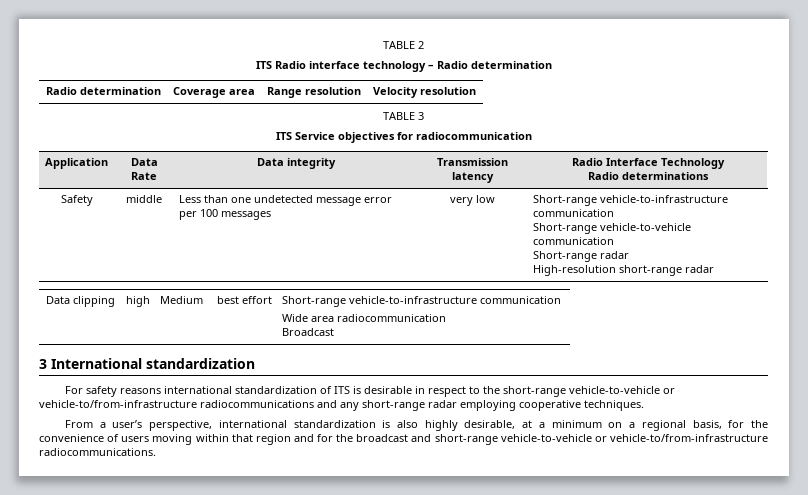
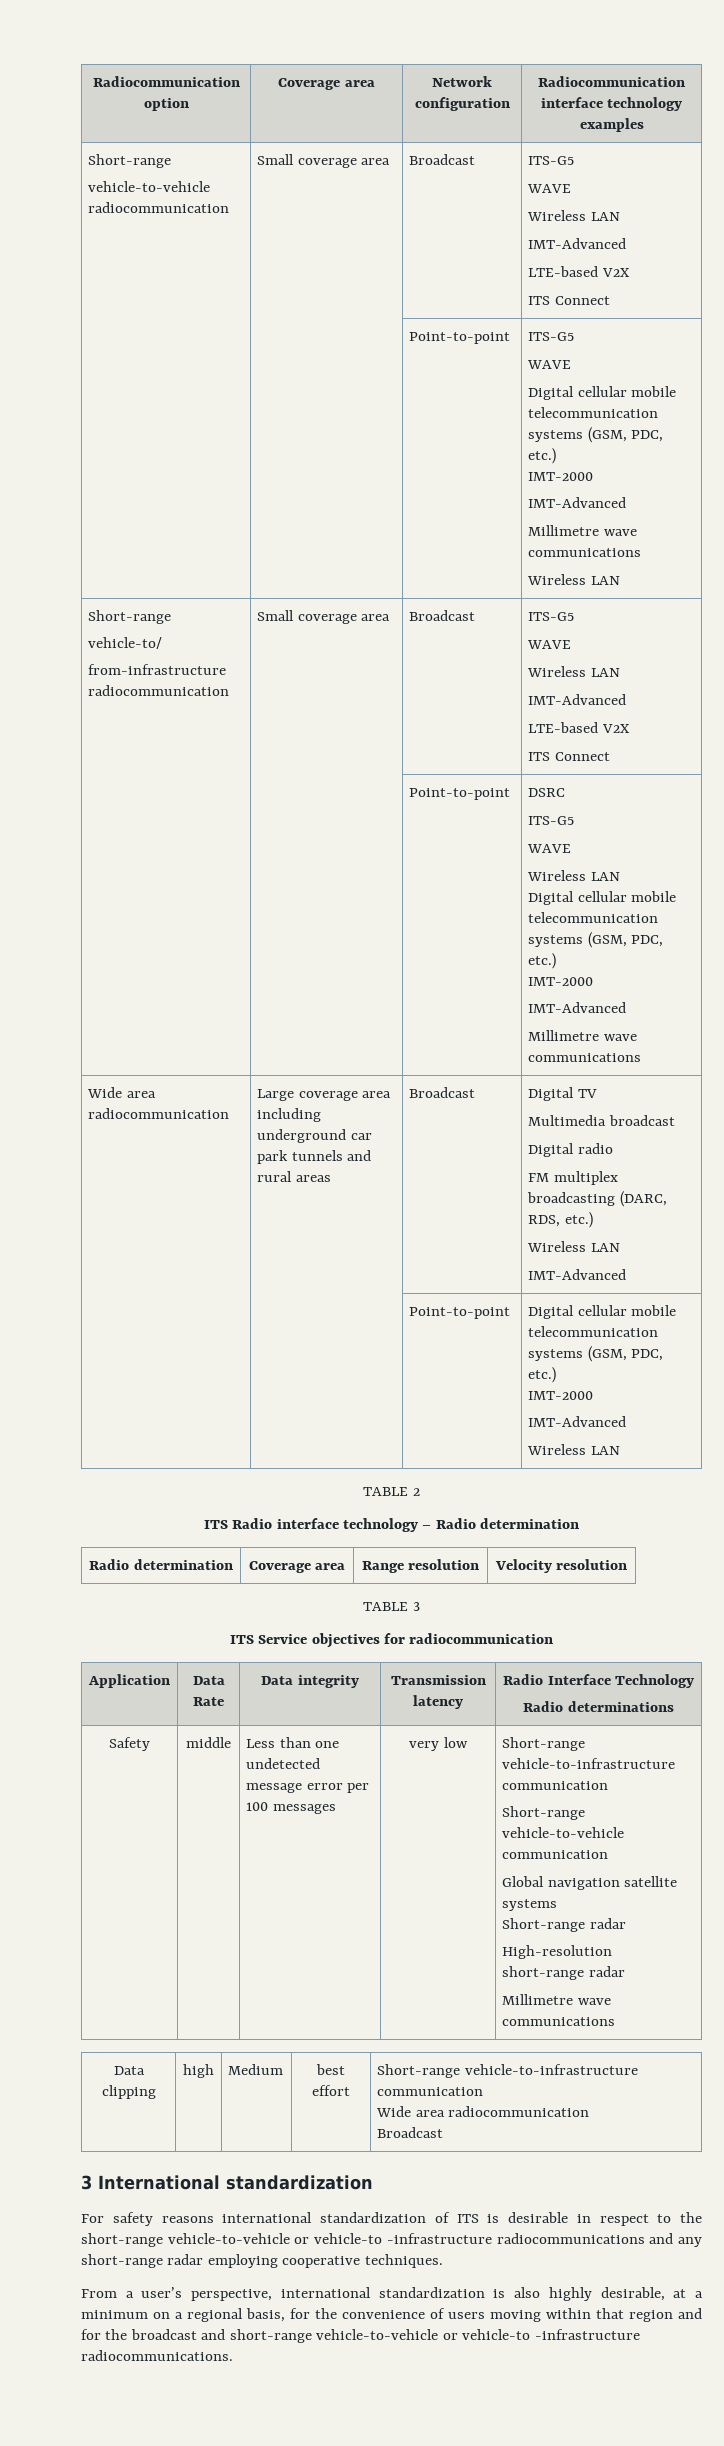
(383, 45) none -> [92,76,240,87] [143,98,189,111] [278,78,375,90] [432,76,492,87] [414,97,510,111] [538,76,685,87] [540,97,683,111] [579,118,644,132] [88,154,172,168] [88,181,211,192] [88,202,230,213] [257,154,390,168] [409,154,476,165] [528,156,575,165] [527,184,572,193] [527,210,620,221] [528,238,627,249] [528,266,630,277] [528,296,610,305] [409,332,511,344] [528,332,575,341] [527,360,572,369] [528,386,676,400] [528,407,659,418] [528,427,663,443] [528,448,557,464] [528,472,594,481] [528,497,627,508] [528,525,637,536] [528,548,642,557] [527,574,620,585] [88,610,172,624] [88,637,163,649] [88,664,227,675] [88,685,230,696] [257,610,390,624] [409,610,476,621] [528,612,575,621] [527,640,572,649] [527,666,620,677] [528,694,627,705] [528,722,630,733] [528,752,610,761] [409,788,511,800] [528,788,566,797] [528,816,575,825] [527,844,572,853] [527,870,620,881] [528,891,676,905] [528,912,659,923] [528,932,663,948] [528,953,557,969] [528,977,594,986] [528,1002,627,1013] [528,1030,637,1041] [528,1053,642,1062] [87,1087,156,1098] [88,1108,230,1119] [257,1089,391,1101] [257,1108,322,1122] [257,1129,372,1143] [257,1150,371,1164] [257,1171,331,1182] [409,1087,476,1098] [528,1087,597,1101] [528,1115,675,1126] [528,1143,613,1157] [528,1171,618,1185] [527,1191,667,1207] [528,1212,593,1228] [527,1241,620,1252] [528,1269,627,1280] [409,1307,511,1319] [528,1305,676,1319] [528,1326,659,1337] [528,1346,663,1362] [528,1367,557,1383] [528,1391,594,1400] [528,1416,627,1427] [527,1444,620,1455] Radiocommunication option | Coverage area | Network configuration | Radiocommunication interface technology examples // Short-range // vehicle-to-vehicle radiocommunication | Small coverage area | Broadcast | ITS-G5 // WAVE // Wireless LAN // IMT-Advanced // LTE-based V2X // ITS Connect // | | Point-to-point | ITS-G5 // WAVE // Digital cellular mobile telecommunication systems (GSM, PDC, etc.) // IMT-2000 // IMT-Advanced // Millimetre wave communications // Wireless LAN // Short-range // vehicle-to/ // from-infrastructure radiocommunication | Small coverage area | Broadcast | ITS-G5 // WAVE // Wireless LAN // IMT-Advanced // LTE-based V2X // ITS Connect // | | Point-to-point | DSRC // ITS-G5 // WAVE // Wireless LAN // Digital cellular mobile telecommunication systems (GSM, PDC, etc.) // IMT-2000 // IMT-Advanced // Millimetre wave communications // Wide area radiocommunication | Large coverage area including underground car park tunnels and rural areas | Broadcast | Digital TV // Multimedia broadcast // Digital radio // FM multiplex broadcasting (DARC, RDS, etc.) // Wireless LAN // IMT-Advanced // | | Point-to-point | Digital cellular mobile telecommunication systems (GSM, PDC, etc.) // IMT-2000 // IMT-Advanced // Wireless LAN //
(615, 241) none -> [502,1876,677,1890] [502,1899,558,1911] // Global navigation satellite systems
(715, 269) none -> [502,1994,611,2005] [502,2017,616,2026] // Millimetre wave communications
[39,400,197,408] vehicle-to/from-infrastructure -> [314,2233,492,2244] vehicle-to -infrastructure
[610,434,768,442] vehicle-to/from-infrastructure -> [462,2329,640,2340] vehicle-to -infrastructure

